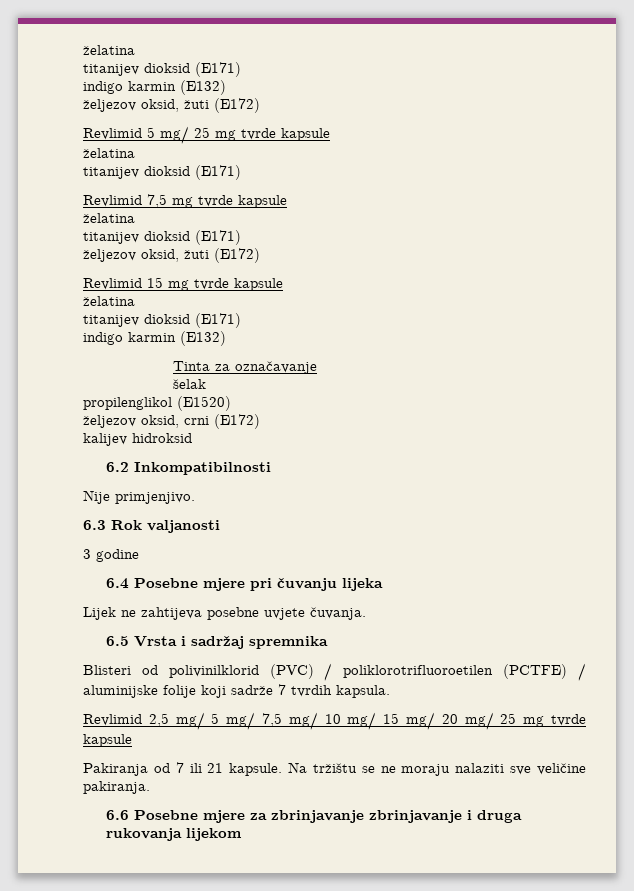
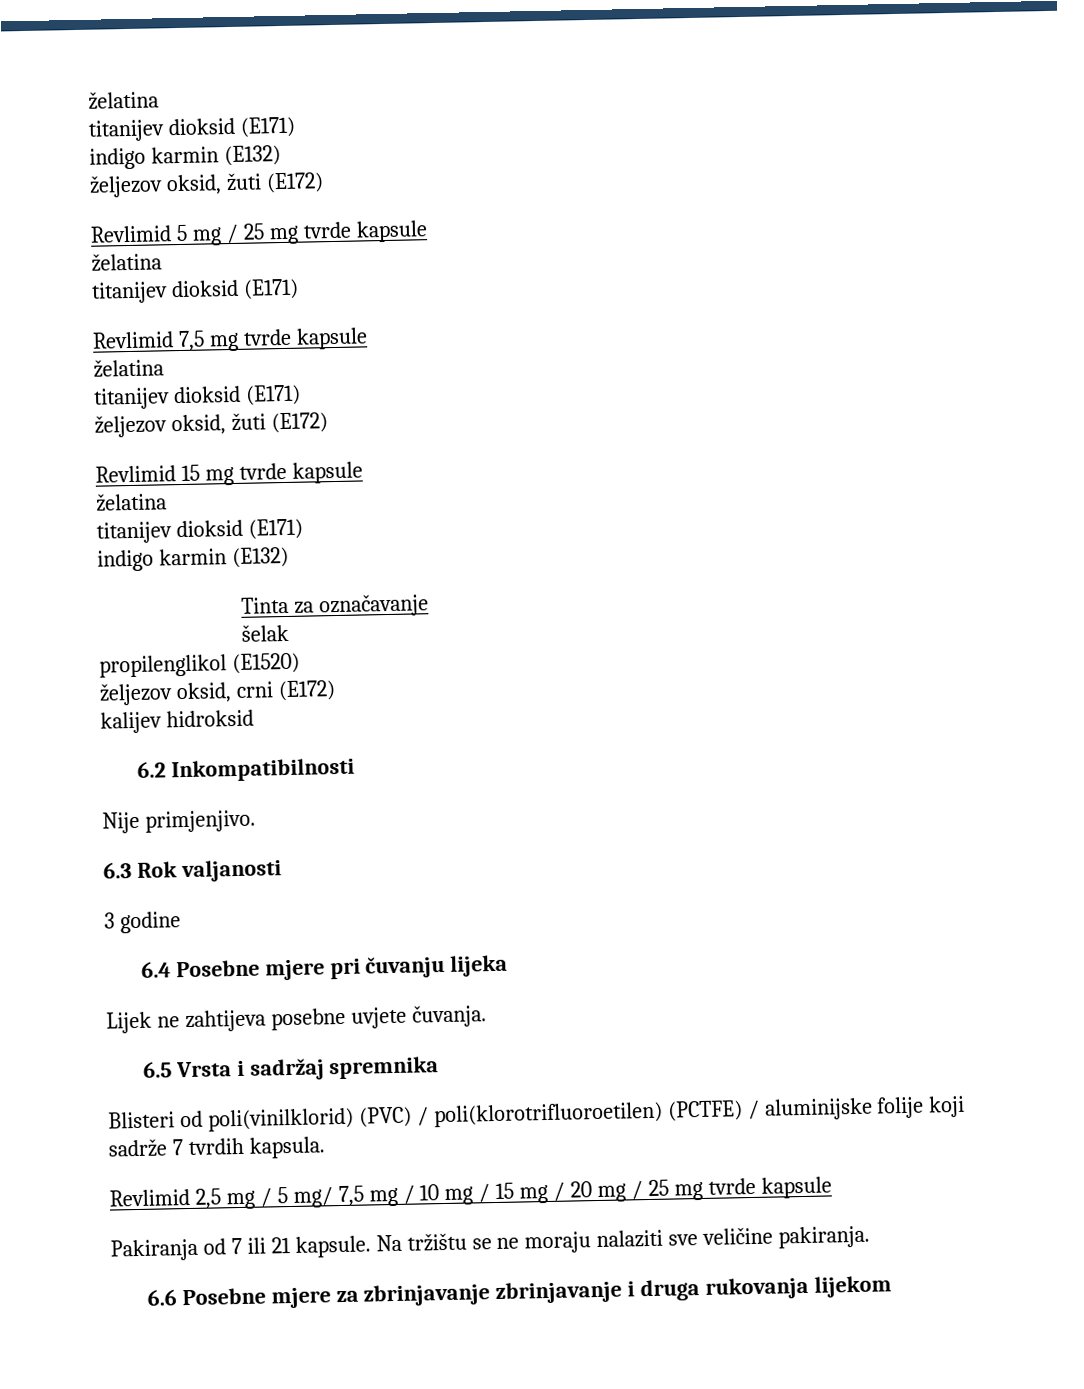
[160,126,189,144] mg/ -> [191,223,239,246] mg /
[168,665,259,678] polivinilklorid -> [207,1107,354,1132] poli(vinilklorid)
[343,665,494,678] poliklorotrifluoroetilen -> [433,1101,663,1128] poli(klorotrifluoroetilen)
[175,712,205,730] mg/ -> [225,1187,272,1210] mg /
[288,712,494,730] mg/ 10 mg/ 15 mg/ 20 mg/ -> [368,1180,643,1207] mg / 10 mg / 15 mg / 20 mg /

